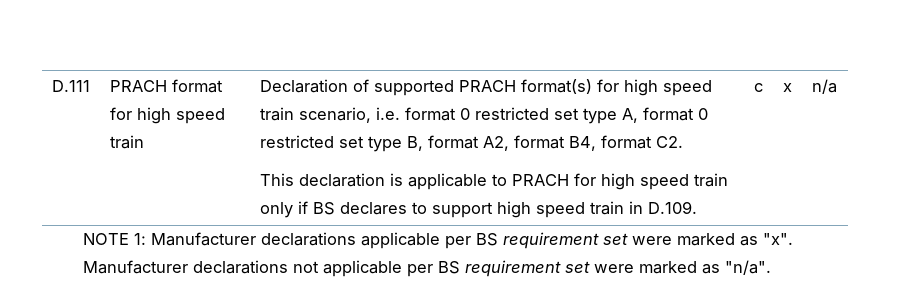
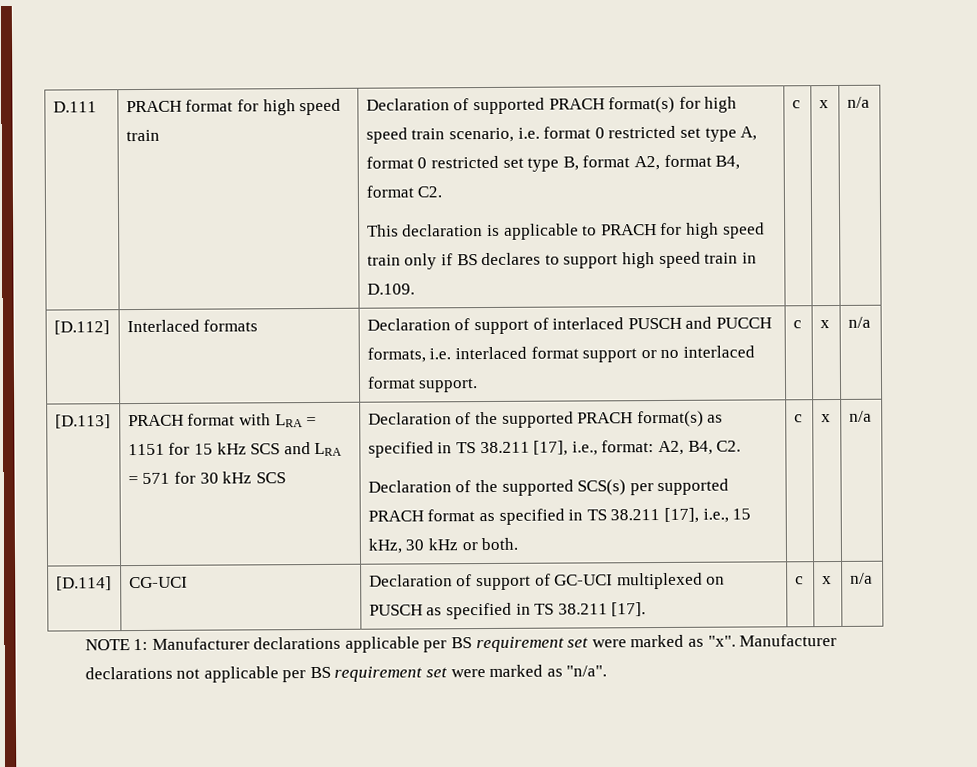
(837, 86) none -> [53,320,110,335] [126,319,259,333] [366,316,773,335] [366,345,756,363] [366,376,479,393] [792,320,802,329] [819,320,830,329] [847,316,871,328] [54,414,111,429] [127,413,318,428] [127,442,343,457] [127,471,286,485] [367,410,724,428] [367,440,742,458] [367,478,730,496] [367,507,752,525] [367,537,519,554] [793,414,803,423] [820,414,831,423] [848,410,872,422] [55,576,112,591] [128,576,188,589] [368,572,726,591] [368,602,647,620] [794,576,804,585] [821,576,832,585] [849,572,873,584] // [D.112] | Interlaced formats | Declaration of support of interlaced PUSCH and PUCCH formats, i.e. interlaced format support or no interlaced format support. | c | x | n/a // [D.113] | PRACH format with LRA = 1151 for 15 kHz SCS and LRA = 571 for 30 kHz SCS | Declaration of the supported PRACH format(s) as specified in TS 38.211 [17], i.e., format: A2, B4, C2. // Declaration of the supported SCS(s) per supported PRACH format as specified in TS 38.211 [17], i.e., 15 kHz, 30 kHz or both. | c | x | n/a // [D.114] | CG-UCI | Declaration of support of GC-UCI multiplexed on PUSCH as specified in TS 38.211 [17]. | c | x | n/a

